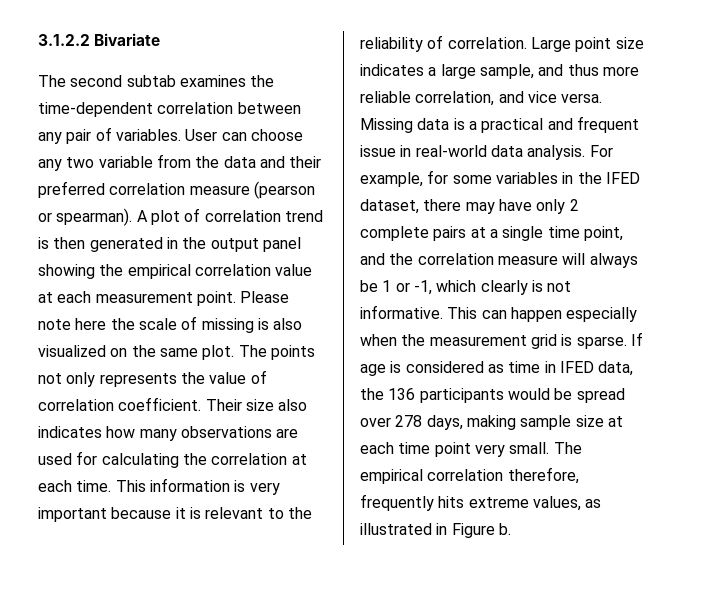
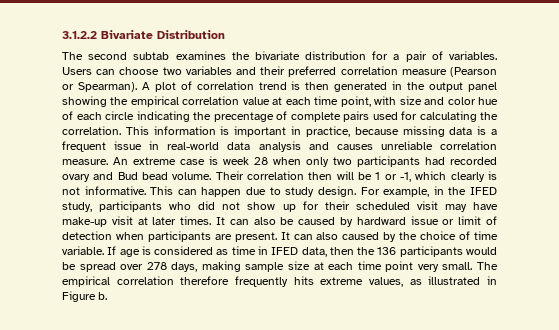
(161, 39) none -> [157,30,225,39] Distribution
[38,102,301,117] [38,132,62,144] time-dependent correlation between any -> [254,51,400,60] bivariate distribution for a
[185,129,218,141] User -> [62,67,92,75] Users
[38,154,256,171] any two variable from the data -> [162,66,232,75] two variables
[253,181,315,199] [38,208,133,226] (pearson or spearman). -> [449,67,497,77] [62,82,137,92] (Pearson or Spearman).
[95,291,290,306] [38,316,303,333] [38,345,315,360] [38,370,267,387] [38,397,308,411] [38,426,299,441] [38,451,307,468] [38,478,280,495] [38,507,312,522] [360,35,644,52] [360,64,639,79] [360,91,603,106] [360,118,413,133] measurement point. Please note here the scale of missing is also visualized on the same plot. The points not only represents the value of correlation coefficient. Their size also indicates how many observations are used for calculating the correlation at each time. This information is very important because it is relevant to the reliability of correlation. Large point size indicates a large sample, and thus more reliable correlation, and vice versa. Missing -> [314,96,498,107] [62,111,498,122] [62,126,445,137] time point, with size and color hue of each circle indicating the precentage of complete pairs used for calculating the correlation. This information is important in practice, because missing
[481,118,573,133] practical and -> (497, 132) none
[527,145,613,160] [360,170,640,187] [360,199,579,214] [360,226,623,241] [360,253,638,268] analysis. For example, for some variables in the IFED dataset, there may have only 2 complete pairs at a single time point, and the correlation measure will always -> [258,141,497,152] [62,156,497,167] [62,171,354,182] analysis and causes unreliable correlation measure. An extreme case is week 28 when only two participants had recorded ovary and Bud bead volume. Their correlation then will
[566,307,638,322] [360,334,627,349] especially when the measurement grid is sparse. -> [246,186,498,197] [62,201,498,212] [62,216,498,227] [62,231,498,242] [62,246,104,255] due to study design. For example, in the IFED study, participants who did not show up for their scheduled visit may have make-up visit at later times. It can also be caused by hardward issue or limit of detection when participants are present. It can also caused by the choice of time variable.
(634, 368) none -> [329,247,354,255] then
[507,467,579,484] therefore, -> [180,276,230,285] therefore

